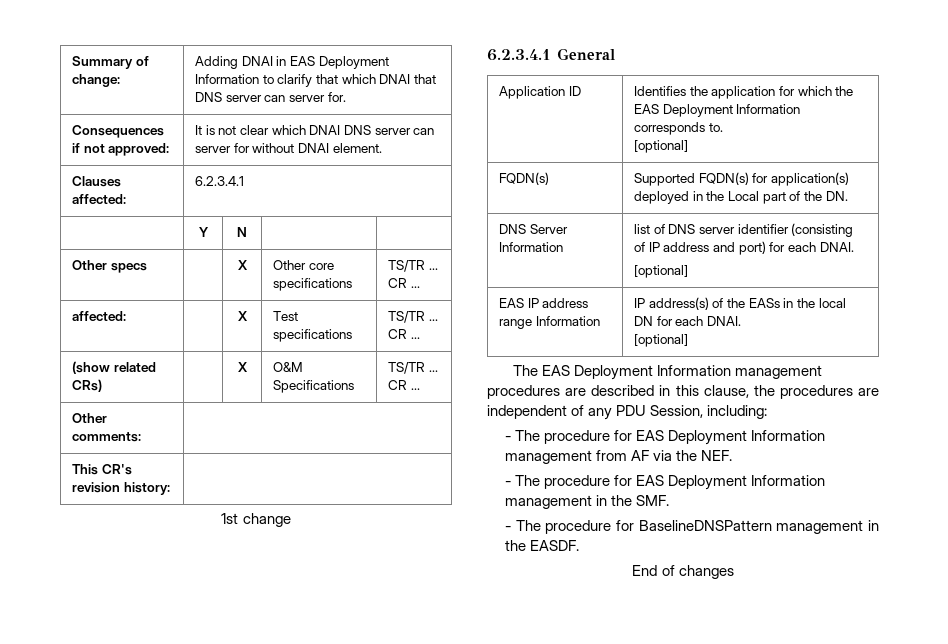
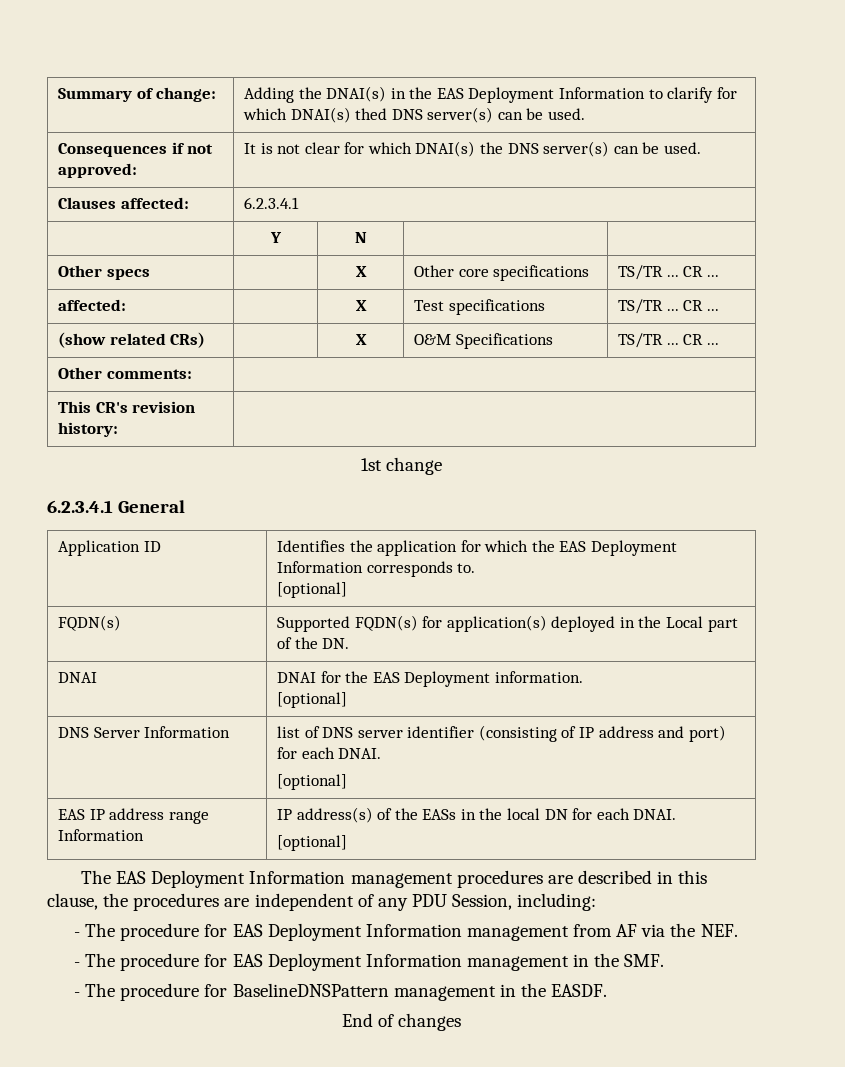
[241,56,287,66] DNAI in -> [298,86,433,102] the DNAI(s) in the
[315,74,436,84] [194,92,346,102] that which DNAI that DNS server can server for. -> [716,87,737,99] [242,107,586,123] for which DNAI(s) thed DNS server(s) can be used.
[271,125,435,135] [194,143,382,153] which DNAI DNS server can server for without DNAI element. -> [344,141,701,157] for which DNAI(s) the DNS server(s) can be used.
(848, 196) none -> [57,672,97,683] [276,671,583,687] [276,692,347,708] // DNAI | DNAI for the EAS Deployment information. // [optional]

